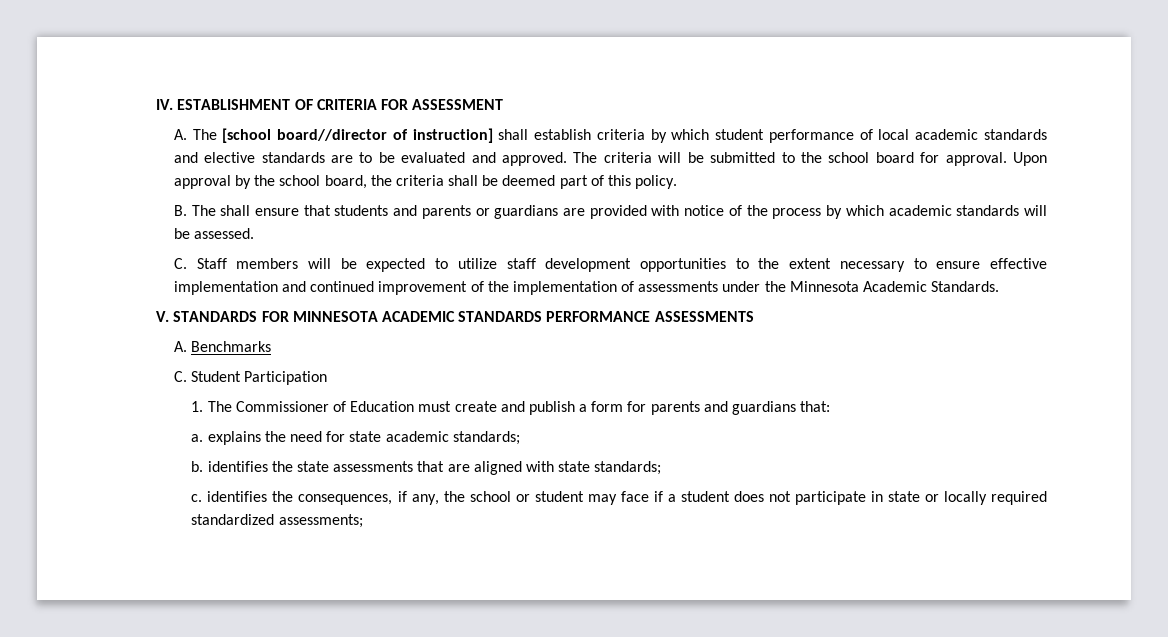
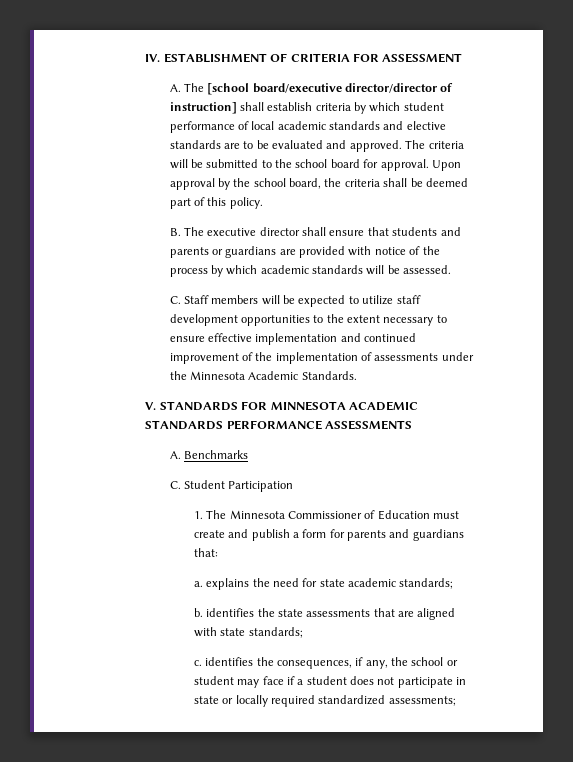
[277,129,388,141] board//director -> [252,83,438,93] board/executive director/director
(216, 210) none -> [207,227,300,236] executive director
(232, 406) none -> [229,510,285,519] Minnesota

